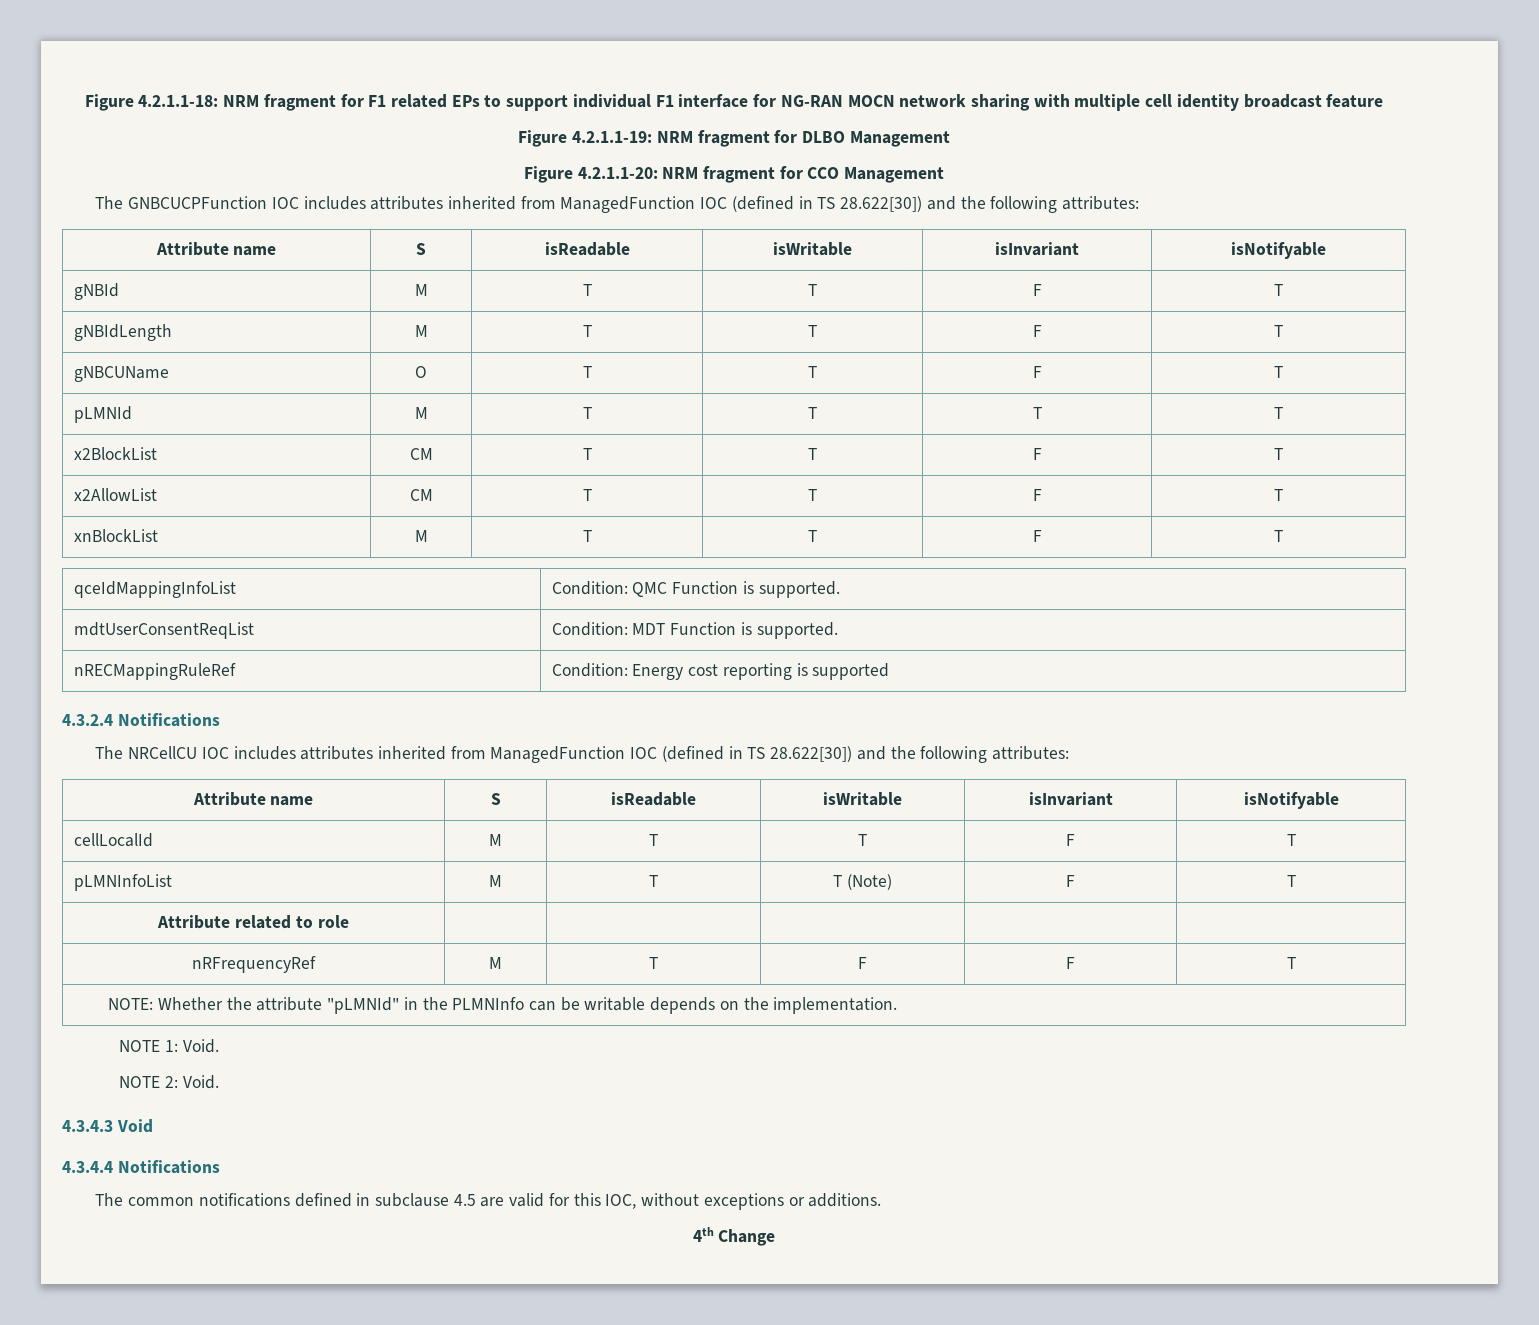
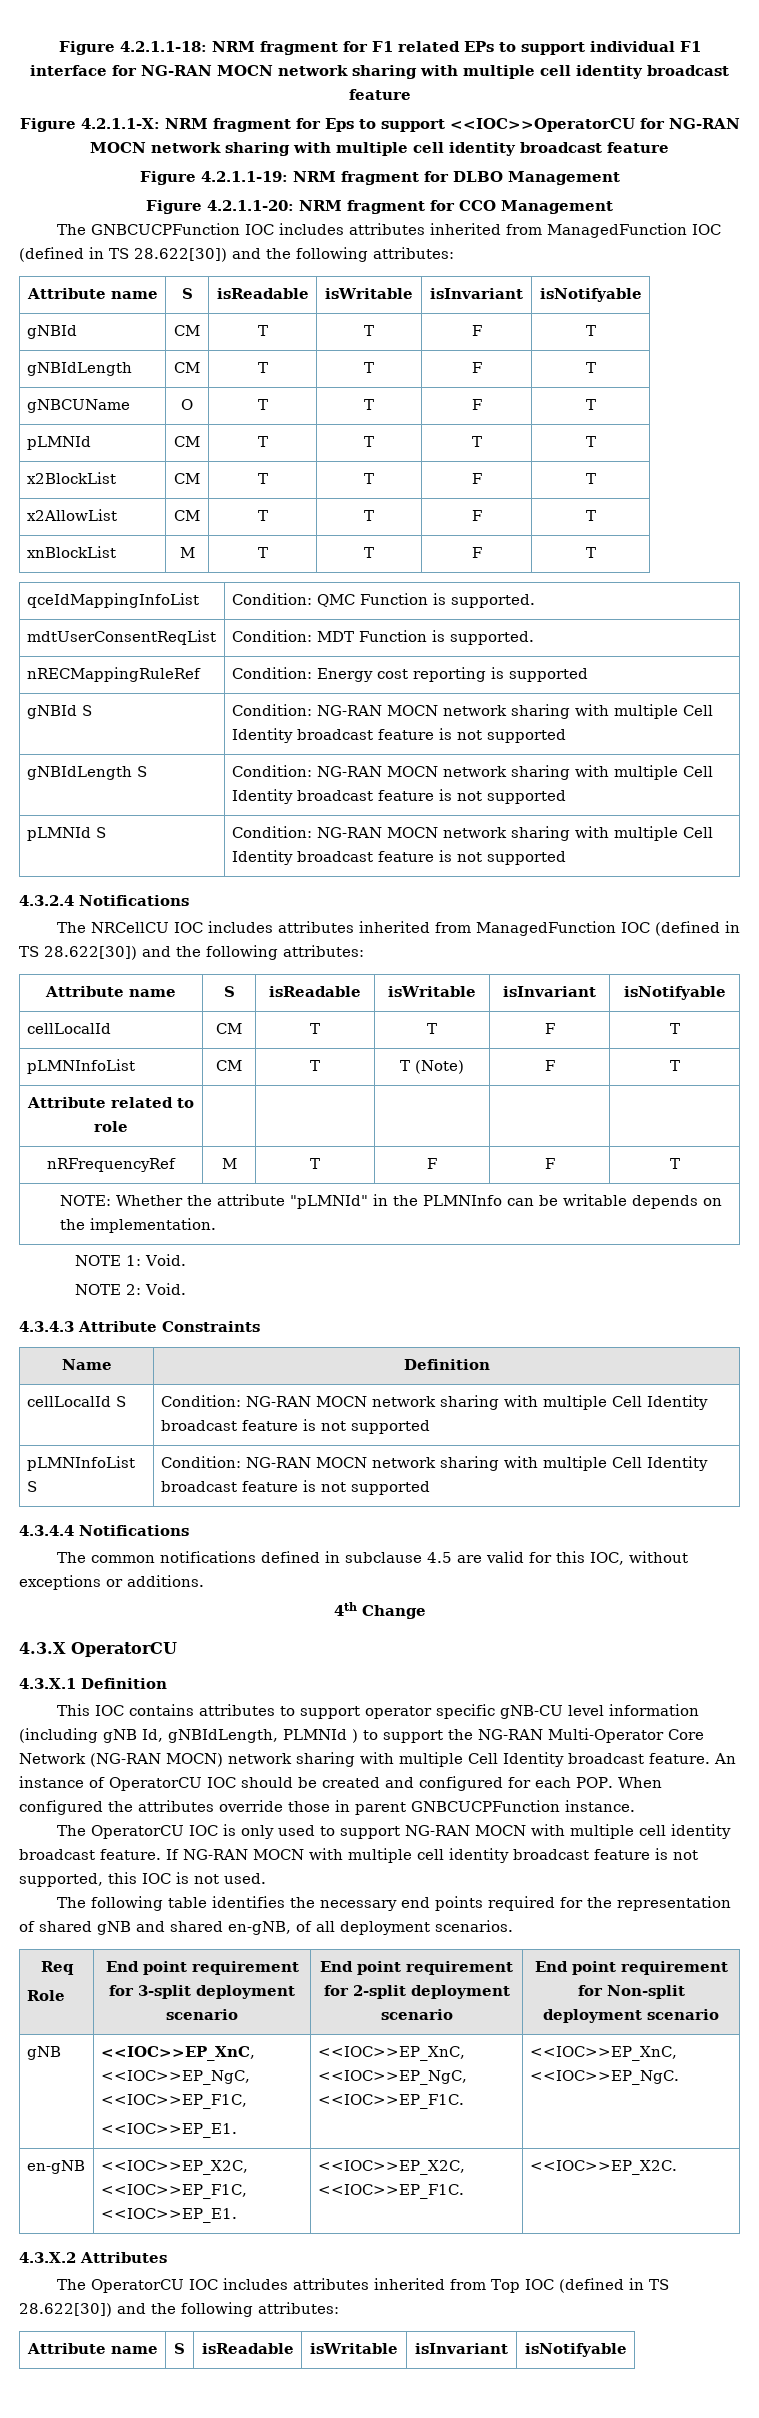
(1384, 101) none -> [19,118,740,132] [90,142,669,156] // Figure 4.2.1.1-X: NRM fragment for Eps to support <<IOC>>OperatorCU for NG-RAN MOCN network sharing with multiple cell identity broadcast feature
[414,284,428,296] M -> [174,325,200,336] CM
[414,325,428,337] M -> [174,362,200,373] CM
[414,407,428,419] M -> [174,436,200,447] CM
(890, 671) none -> [26,705,92,719] [231,704,713,719] [231,728,566,743] [26,766,147,780] [231,765,713,780] [231,789,566,804] [26,827,106,841] [231,826,713,841] [231,850,566,865] // gNBId S | Condition: NG-RAN MOCN network sharing with multiple Cell Identity broadcast feature is not supported // gNBIdLength S | Condition: NG-RAN MOCN network sharing with multiple Cell Identity broadcast feature is not supported // pLMNId S | Condition: NG-RAN MOCN network sharing with multiple Cell Identity broadcast feature is not supported
[489,834,502,846] M -> [216,1023,243,1034] CM
[489,875,502,887] M -> [216,1060,243,1071] CM
[116,1119,153,1133] Void -> [78,1321,260,1332] [61,1359,112,1370] [403,1359,490,1370] [26,1396,126,1407] [160,1395,708,1410] [160,1419,430,1434] [26,1456,135,1471] [26,1481,37,1492] [160,1456,708,1471] [160,1480,430,1495] Attribute Constraints // Name | Definition // cellLocalId S | Condition: NG-RAN MOCN network sharing with multiple Cell Identity broadcast feature is not supported // pLMNInfoList S | Condition: NG-RAN MOCN network sharing with multiple Cell Identity broadcast feature is not supported
(776, 1237) none -> [19,1642,177,1657] [19,1678,167,1689] [56,1704,699,1719] [19,1728,704,1743] [19,1752,736,1767] [19,1776,662,1791] [19,1800,635,1815] [56,1824,731,1839] [19,1848,698,1863] [19,1872,266,1887] [56,1896,731,1911] [19,1920,513,1935] [40,1961,74,1975] [26,1990,65,2001] [105,1961,299,1975] [109,1985,295,1999] [166,2009,239,2020] [320,1961,513,1975] [323,1985,510,1999] [380,2009,453,2020] [534,1961,728,1975] [577,1985,685,1999] [543,2009,719,2023] [26,2046,61,2060] [100,2046,255,2061] [100,2070,250,2085] [100,2094,247,2109] [100,2123,237,2138] [317,2046,465,2061] [317,2070,467,2085] [317,2094,464,2109] [529,2046,677,2061] [529,2070,679,2085] [26,2160,85,2174] [100,2160,248,2175] [100,2184,247,2199] [100,2208,237,2223] [317,2160,465,2175] [317,2184,464,2199] [529,2160,677,2175] [19,2252,167,2263] [56,2278,669,2293] [19,2302,339,2317] [26,2343,158,2354] [174,2343,185,2354] [201,2343,294,2354] [310,2343,398,2354] [415,2343,508,2354] [524,2343,627,2357] // 4.3.X OperatorCU // 4.3.X.1 Definition // This IOC contains attributes to support operator specific gNB-CU level information (including gNB Id, gNBIdLength, PLMNId ) to support the NG-RAN Multi-Operator Core Network (NG-RAN MOCN) network sharing with multiple Cell Identity broadcast feature. An instance of OperatorCU IOC should be created and configured for each POP. When configured the attributes override those in parent GNBCUCPFunction instance. // The OperatorCU IOC is only used to support NG-RAN MOCN with multiple cell identity broadcast feature. If NG-RAN MOCN with multiple cell identity broadcast feature is not supported, this IOC is not used. // The following table identifies the necessary end points required for the representation of shared gNB and shared en-gNB, of all deployment scenarios. // Req // Role | End point requirement for 3-split deployment scenario | End point requirement for 2-split deployment scenario | End point requirement for Non-split deployment scenario // gNB | <<IOC>>EP_XnC, <<IOC>>EP_NgC, <<IOC>>EP_F1C, // <<IOC>>EP_E1. | <<IOC>>EP_XnC, <<IOC>>EP_NgC, <<IOC>>EP_F1C. | <<IOC>>EP_XnC, <<IOC>>EP_NgC. // en-gNB | <<IOC>>EP_X2C, <<IOC>>EP_F1C, <<IOC>>EP_E1. | <<IOC>>EP_X2C, <<IOC>>EP_F1C. | <<IOC>>EP_X2C. // 4.3.X.2 Attributes // The OperatorCU IOC includes attributes inherited from Top IOC (defined in TS 28.622[30]) and the following attributes: // Attribute name | S | isReadable | isWritable | isInvariant | isNotifyable

